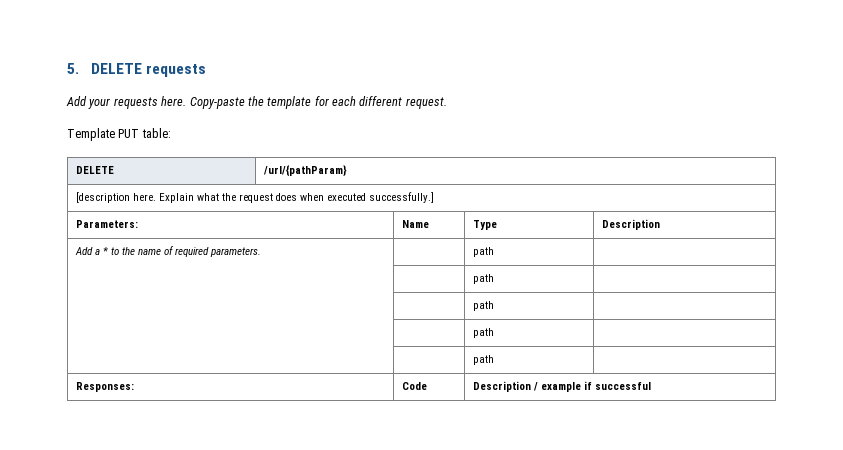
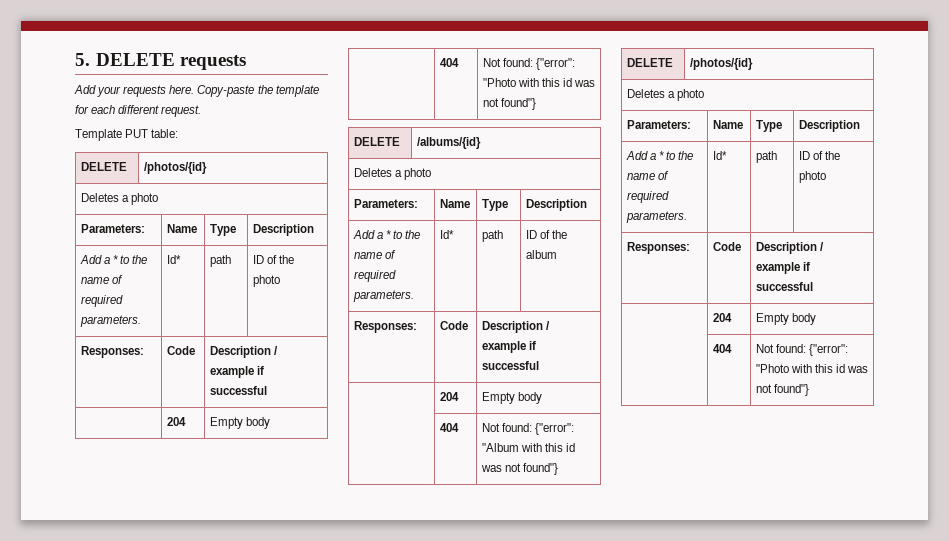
[264,165,348,176] [76,192,435,203] /url/{pathParam} // [description here. Explain what the request does when executed successfully.] -> [143,162,207,174] [80,193,158,205] /photos/{id} // Deletes a photo
[473,247,495,257] [473,274,495,284] [473,301,495,311] [473,328,495,338] [473,355,495,365] [76,382,135,392] [402,382,428,390] [473,381,652,392] | path | // | | path | // | | path | // | | path | // | | path | // Responses: | Code | Description / example if successful -> [166,255,181,264] [209,255,231,267] [252,255,294,264] [252,275,280,287] [80,346,144,358] [166,346,195,355] [209,346,278,358] [209,366,264,378] [209,386,267,395] [166,417,186,426] [209,417,270,429] [439,58,459,67] [482,58,575,70] [482,78,596,87] [482,98,536,110] [353,137,400,146] [416,137,481,149] [353,168,431,180] [353,199,418,208] [439,199,470,208] [481,199,508,211] [525,199,587,211] [352,230,421,239] [353,250,396,259] [353,270,396,282] [352,290,414,302] [439,230,454,239] [481,230,503,242] [525,230,567,239] [525,250,557,259] [353,321,417,333] [439,321,468,330] [481,321,550,333] [481,341,536,353] [481,361,539,370] [439,392,459,401] [481,392,542,404] [439,423,459,432] [481,423,574,435] [481,443,576,452] [480,463,558,475] [626,58,673,67] [689,58,753,70] [626,89,704,101] [626,120,691,129] [712,120,743,129] [755,120,782,132] [798,120,860,132] [625,151,694,160] [626,171,669,180] [626,191,669,203] [625,211,687,223] [712,151,727,160] [755,151,777,163] [798,151,840,160] [798,171,826,183] [626,242,690,254] [712,242,741,251] [755,242,824,254] [755,262,810,274] [755,282,813,291] [712,313,732,322] [755,313,816,325] [712,344,732,353] [755,344,848,356] [755,364,869,373] [755,384,809,396] Id* | path | ID of the photo // Responses: | Code | Description / example if successful // | 204 | Empty body // | 404 | Not found: {"error": "Photo with this id was not found"} // DELETE | /albums/{id} // Deletes a photo // Parameters: | Name | Type | Description // Add a * to the name of required parameters. | Id* | path | ID of the album // Responses: | Code | Description / example if successful // | 204 | Empty body // | 404 | Not found: {"error": "Album with this id was not found"} // DELETE | /photos/{id} // Deletes a photo // Parameters: | Name | Type | Description // Add a * to the name of required parameters. | Id* | path | ID of the photo // Responses: | Code | Description / example if successful // | 204 | Empty body // | 404 | Not found: {"error": "Photo with this id was not found"}

